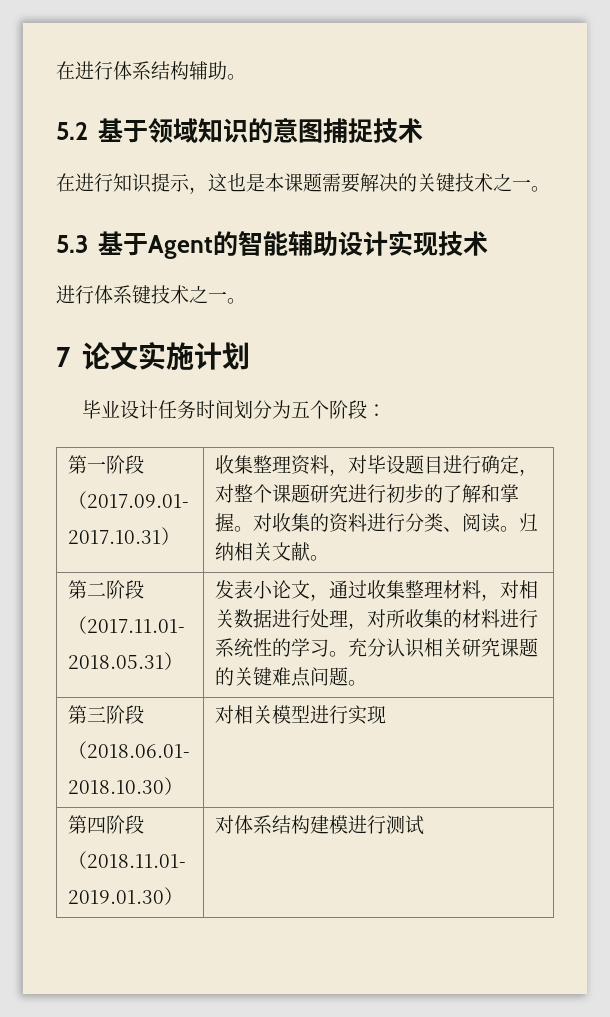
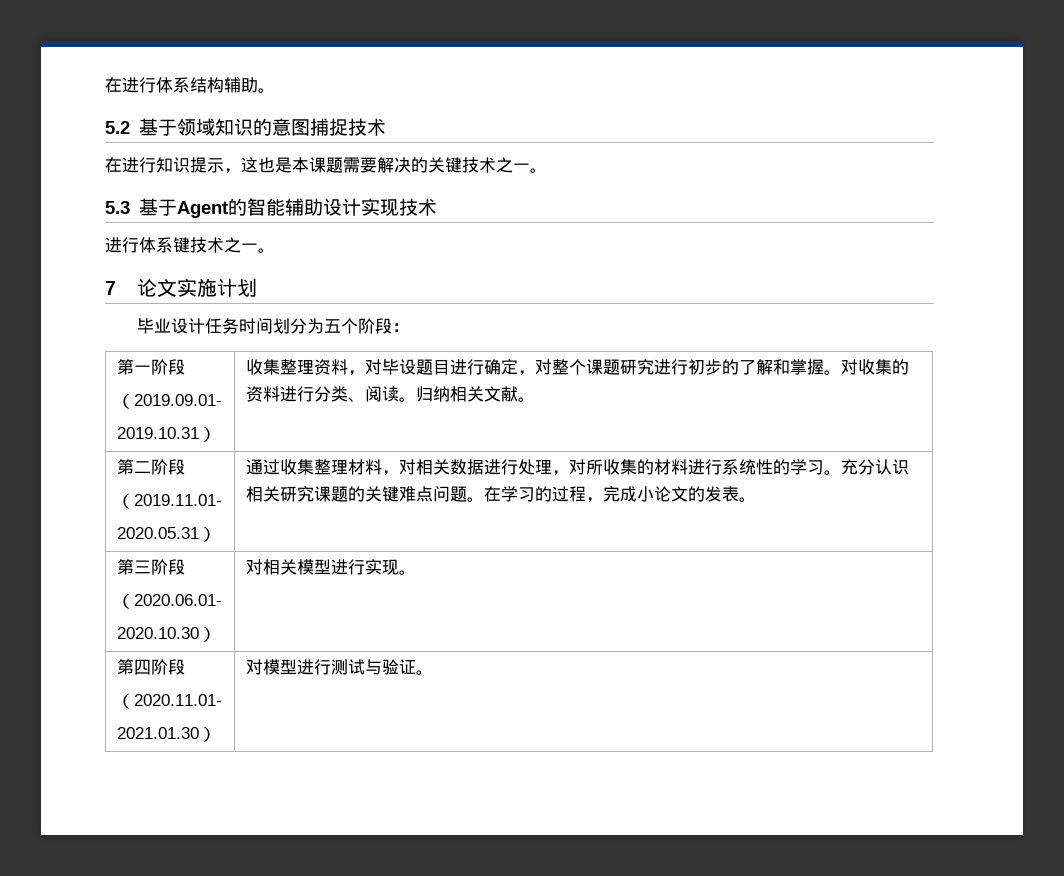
[87,494,190,508] [68,530,162,544] 2017.09.01- // 2017.10.31 -> [133,394,222,406] [116,427,199,439] 2019.09.01- // 2019.10.31
[87,619,186,633] [68,652,184,670] [215,580,330,601] 2017.11.01- // 2018.05.31） | 发表小论文， -> [133,494,222,506] [116,526,216,542] 2019.11.01- // 2020.05.31） |
(368, 683) none -> [483,486,756,503] 在学习的过程，完成小论文的发表。
[87,744,191,758] [68,780,165,794] 2018.06.01- // 2018.10.30 -> [133,594,222,606] [116,627,199,639] 2020.06.01- // 2020.10.30
(387, 714) none -> [398,570,416,575] 。
[87,854,187,868] [68,887,184,905] [215,815,425,835] 2018.11.01- // 2019.01.30） | 对体系结构建模进行测试 -> [133,694,222,706] [116,726,216,742] [245,659,433,675] 2020.11.01- // 2021.01.30） | 对模型进行测试与验证。

